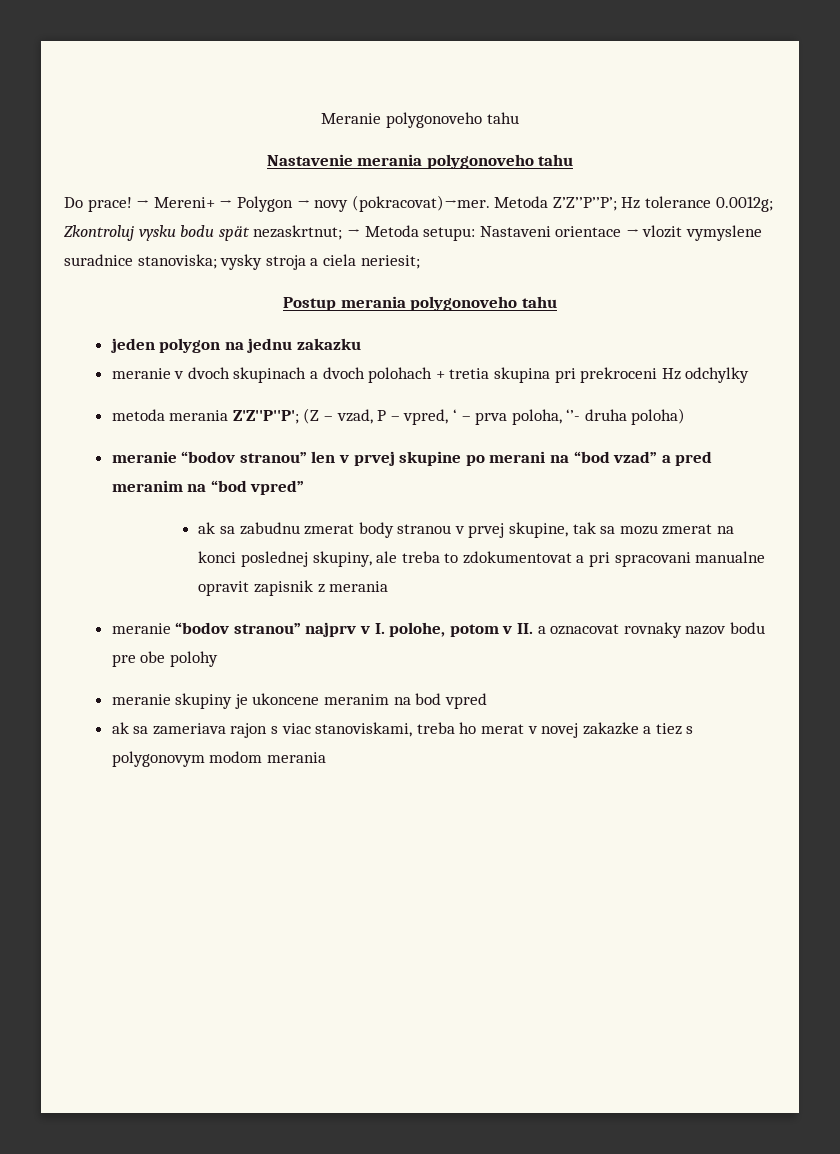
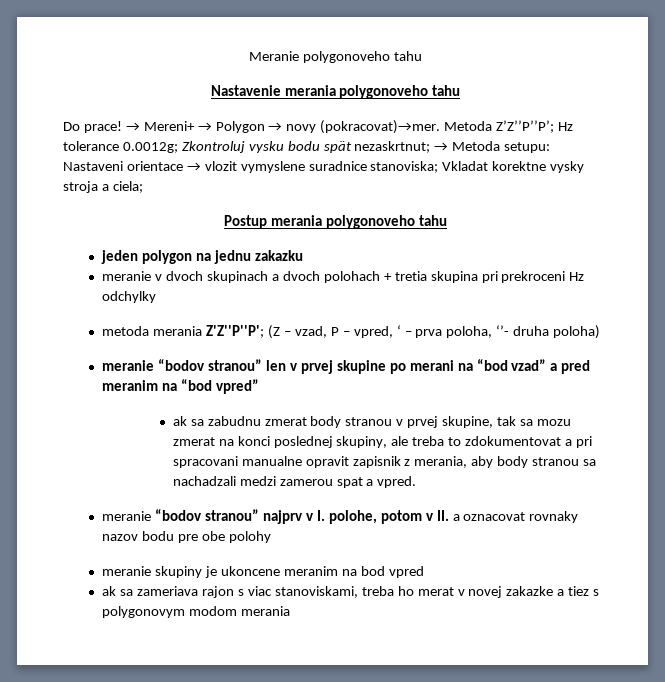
(217, 261) none -> [442,161,547,171] Vkladat korektne
[322,254,420,269] ciela neriesit; -> [112,181,143,193] ciela;
[329,581,389,592] merania -> [414,456,597,468] [172,476,417,488] merania, aby body stranou sa nachadzali medzi zamerou spat a vpred.

